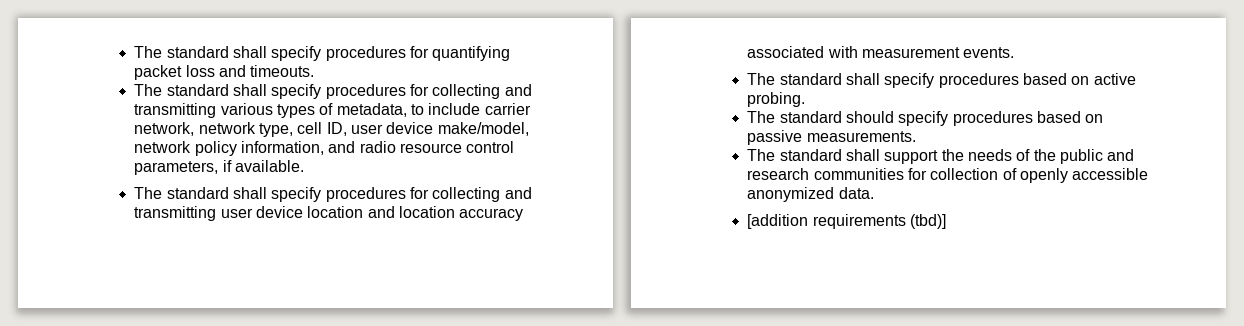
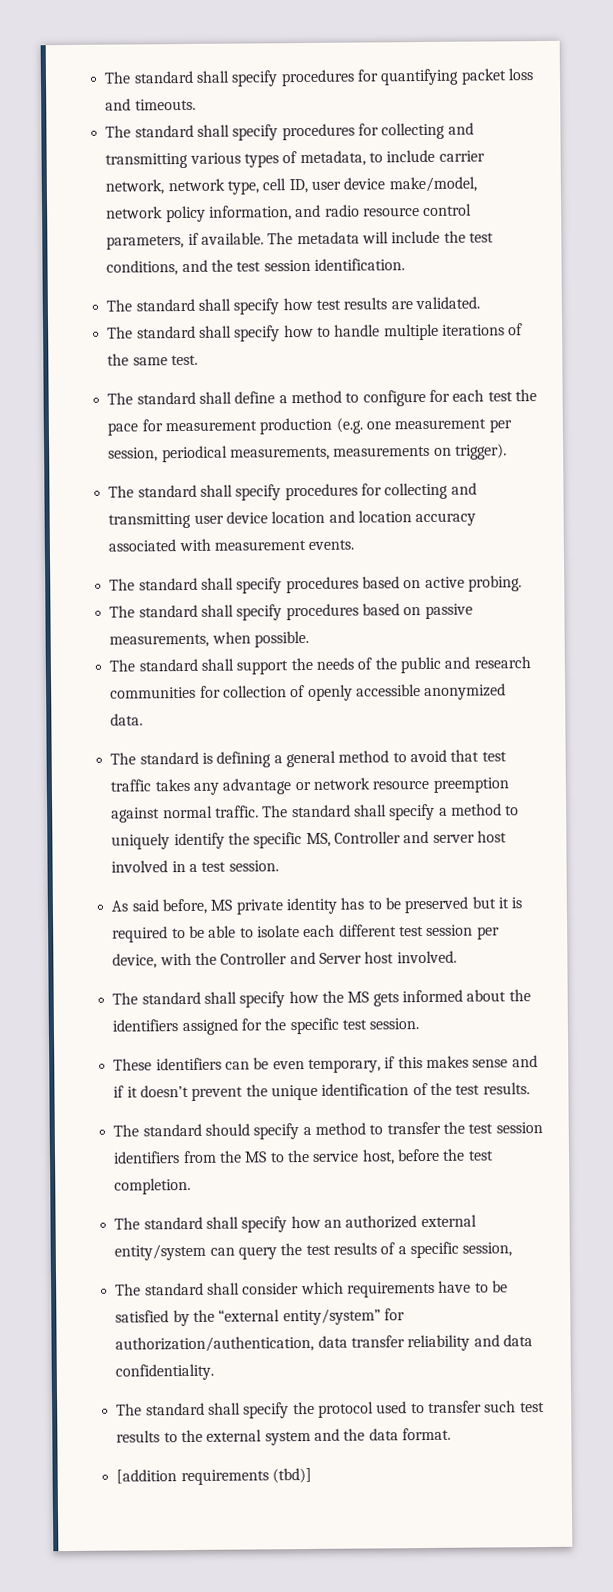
(304, 166) none -> [267,230,494,245] [106,258,405,276] [106,296,480,315] [107,323,524,342] [107,353,199,366] [107,389,537,407] [107,417,512,436] [108,443,507,463] The metadata will include the test conditions, and the test session identification. // The standard shall specify how test results are validated. // The standard shall specify how to handle multiple iterations of the same test. // The standard shall define a method to configure for each test the pace for measurement production (e.g. one measurement per session, periodical measurements, measurements on trigger).
[845,111,894,123] should -> [201,604,235,617] shall
[806,131,916,142] measurements. -> [109,630,310,648] measurements, when possible.
(874, 193) none -> [110,749,507,768] [110,777,509,795] [111,803,520,823] [111,830,507,850] [111,860,279,873] [111,896,523,915] [112,924,500,943] [112,950,457,969] [112,989,531,1008] [112,1017,420,1036] [113,1055,538,1074] [113,1082,530,1101] [113,1121,543,1140] [113,1148,494,1165] [114,1177,192,1195] [114,1214,477,1233] [114,1241,513,1261] [115,1280,508,1298] [115,1308,405,1327] [115,1334,533,1353] [115,1363,215,1381] [116,1400,545,1419] [116,1427,451,1446] // The standard is defining a general method to avoid that test traffic takes any advantage or network resource preemption against normal traffic. The standard shall specify a method to uniquely identify the specific MS, Controller and server host involved in a test session. // As said before, MS private identity has to be preserved but it is required to be able to isolate each different test session per device, with the Controller and Server host involved. // The standard shall specify how the MS gets informed about the identifiers assigned for the specific test session. // These identifiers can be even temporary, if this makes sense and if it doesn’t prevent the unique identification of the test results. // The standard should specify a method to transfer the test session identifiers from the MS to the service host, before the test completion. // The standard shall specify how an authorized external entity/system can query the test results of a specific session, // The standard shall consider which requirements have to be satisfied by the “external entity/system” for authorization/authentication, data transfer reliability and data confidentiality. // The standard shall specify the protocol used to transfer such test results to the external system and the data format.

